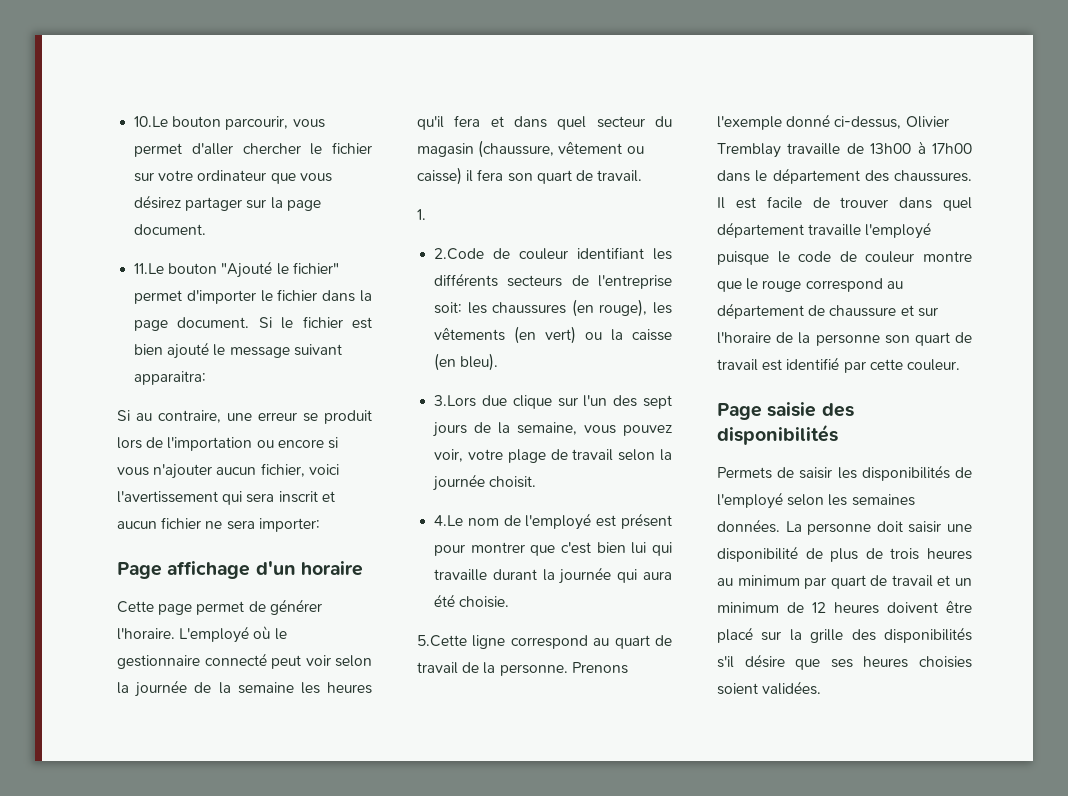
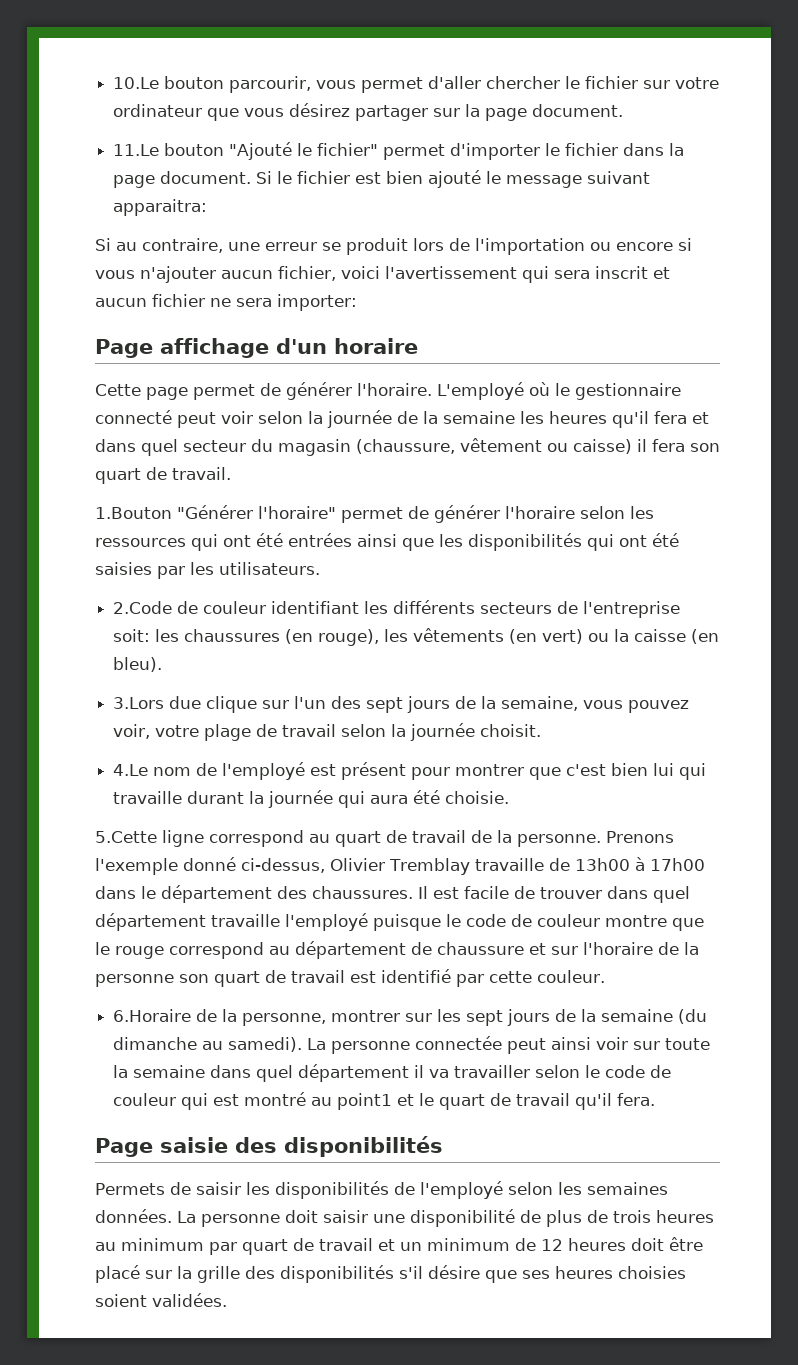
[417,209,426,220] 1. -> [95,505,654,523] [95,533,679,551] [95,562,320,579] 1.Bouton "Générer l'horaire" permet de générer l'horaire selon les ressources qui ont été entrées ainsi que les disponibilités qui ont été saisies par les utilisateurs.
(960, 365) none -> [113,1009,708,1026] [113,1036,711,1054] [113,1064,672,1082] [113,1092,656,1110] // 6.Horaire de la personne, montrer sur les sept jours de la semaine (du dimanche au samedi). La personne connectée peut ainsi voir sur toute la semaine dans quel département il va travailler selon le code de couleur qui est montré au point1 et le quart de travail qu'il fera.
[887,602,938,613] doivent -> [631,1238,664,1251] doit

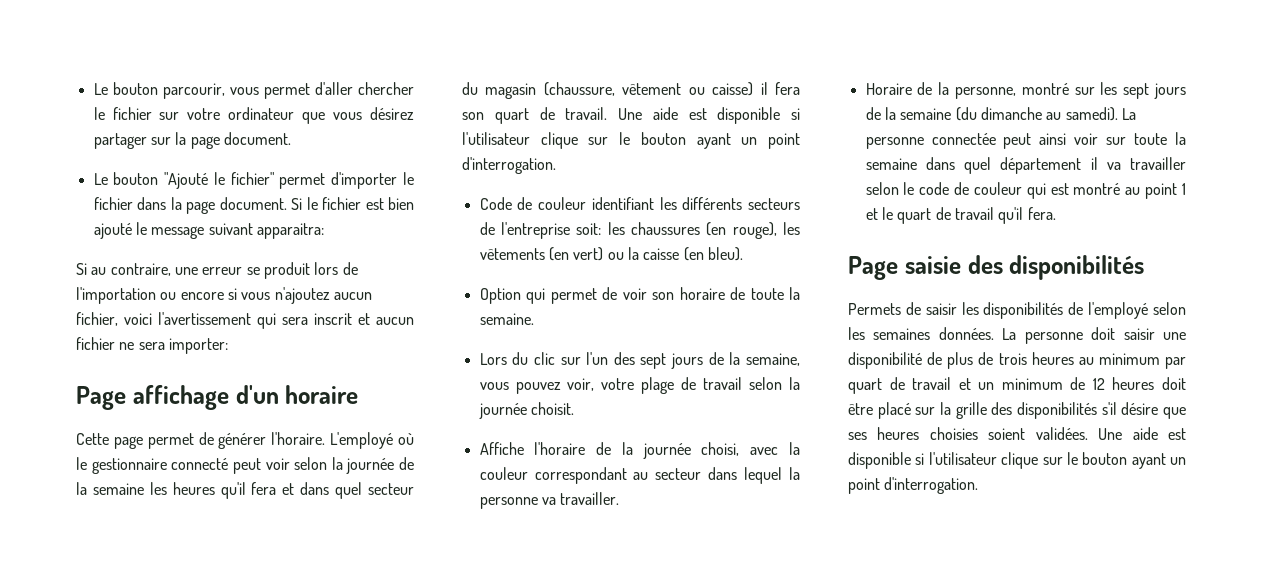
[113,77,160,89] 10.Le -> [93,83,108,95] Le
[113,144,160,156] 11.Le -> [93,173,108,185] Le
[140,266,216,283] n'ajouter -> [274,287,330,304] n'ajoutez
[95,505,654,523] [95,533,679,551] [95,562,320,579] [113,601,173,614] // 1.Bouton "Générer l'horaire" permet de générer l'horaire selon les ressources qui ont été entrées ainsi que les disponibilités qui ont été saisies par les utilisateurs. // 2.Code -> [618,107,800,124] [462,132,800,149] [462,157,556,174] [479,197,512,210] Une aide est disponible si l'utilisateur clique sur le bouton ayant un point d'interrogation. // Code
[113,696,258,713] 3.Lors due clique -> [479,287,800,304] [479,313,534,325] [479,352,555,365] Option qui permet de voir son horaire de toute la semaine. // Lors du clic
[113,762,707,780] [113,790,510,808] [95,830,674,847] [95,857,705,875] [95,885,690,903] [95,913,704,931] [95,941,699,959] [95,969,605,987] [113,1009,192,1022] 4.Le nom de l'employé est présent pour montrer que c'est bien lui qui travaille durant la journée qui aura été choisie. // 5.Cette ligne correspond au quart de travail de la personne. Prenons l'exemple donné ci-dessus, Olivier Tremblay travaille de 13h00 à 17h00 dans le département des chaussures. Il est facile de trouver dans quel département travaille l'employé puisque le code de couleur montre que le rouge correspond au département de chaussure et sur l'horaire de la personne son quart de travail est identifié par cette couleur. // 6.Horaire -> [479,442,800,459] [479,467,800,484] [479,492,620,509] [865,83,912,95] Affiche l'horaire de la journée choisi, avec la couleur correspondant au secteur dans lequel la personne va travailler. // Horaire
[331,1010,401,1022] montrer -> [1021,83,1069,95] montré
[337,1093,393,1110] point1 -> [1145,183,1186,199] point 1
(227, 1300) none -> [1098,427,1186,440] [848,452,1186,469] [848,477,979,494] Une aide est disponible si l'utilisateur clique sur le bouton ayant un point d'interrogation.

